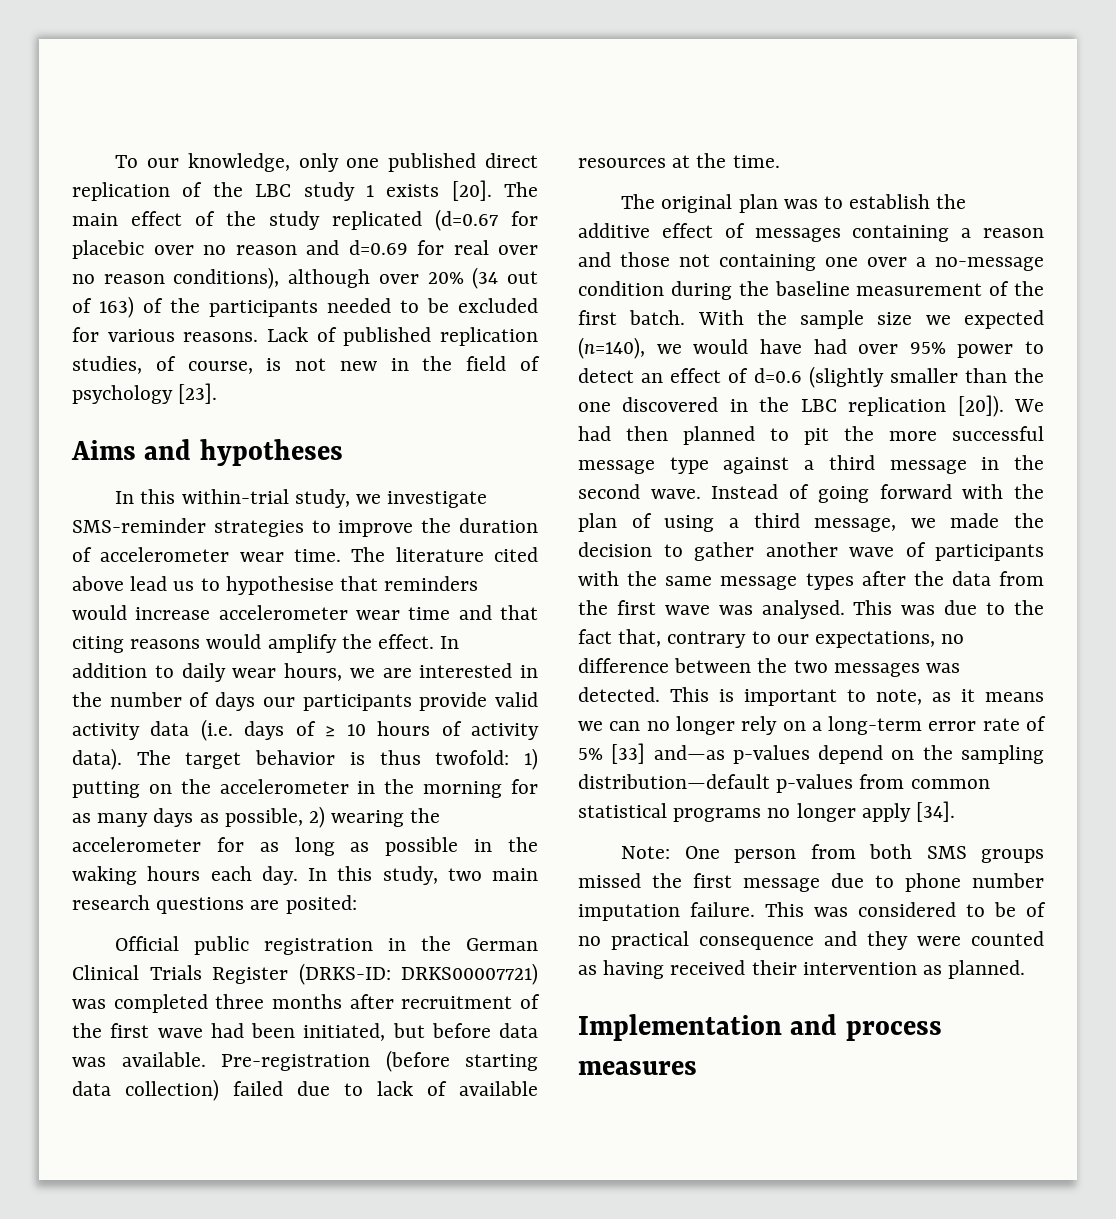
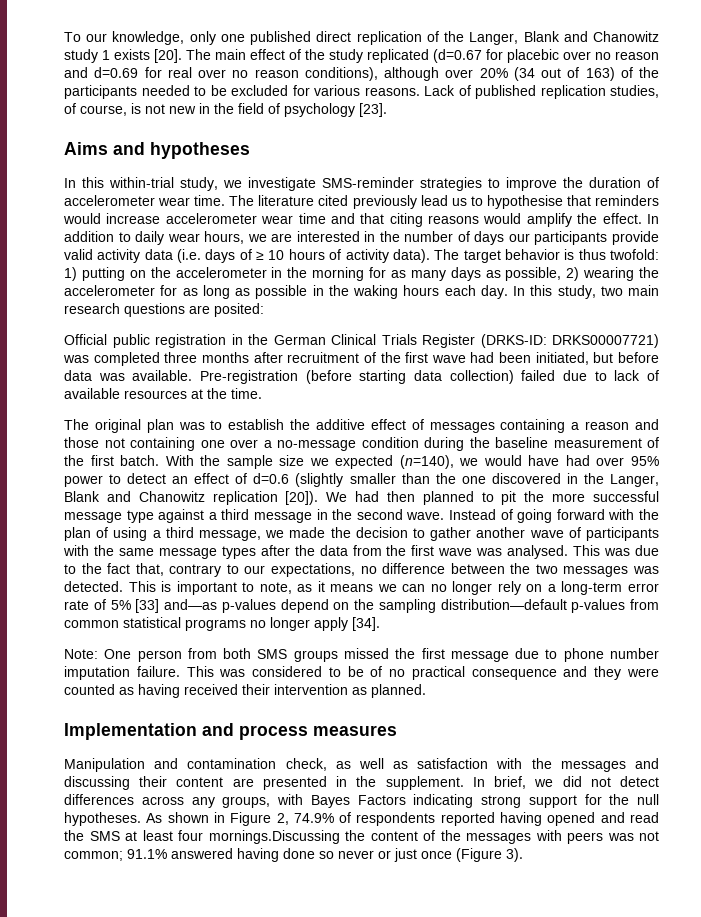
[255,184,292,197] LBC -> [469,31,659,45] Langer, Blank and Chanowitz
[72,576,124,591] above -> [352,195,417,209] previously
[800,399,837,412] LBC -> [610,474,659,487] [64,491,205,502] Langer, Blank and Chanowitz
(697, 1068) none -> [64,758,659,772] [64,776,659,790] [64,794,659,808] [64,812,659,826] [64,830,659,844] [64,848,523,862] // Manipulation and contamination check, as well as satisfaction with the messages and discussing their content are presented in the supplement. In brief, we did not detect differences across any groups, with Bayes Factors indicating strong support for the null hypotheses. As shown in Figure 2, 74.9% of respondents reported having opened and read the SMS at least four mornings.Discussing the content of the messages with peers was not common; 91.1% answered having done so never or just once (Figure 3).

